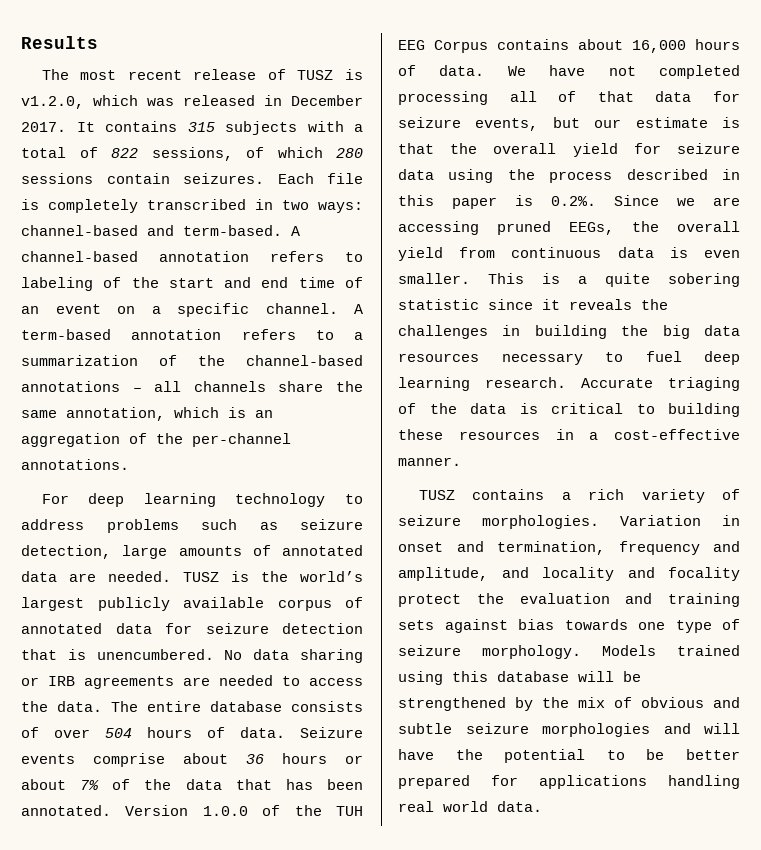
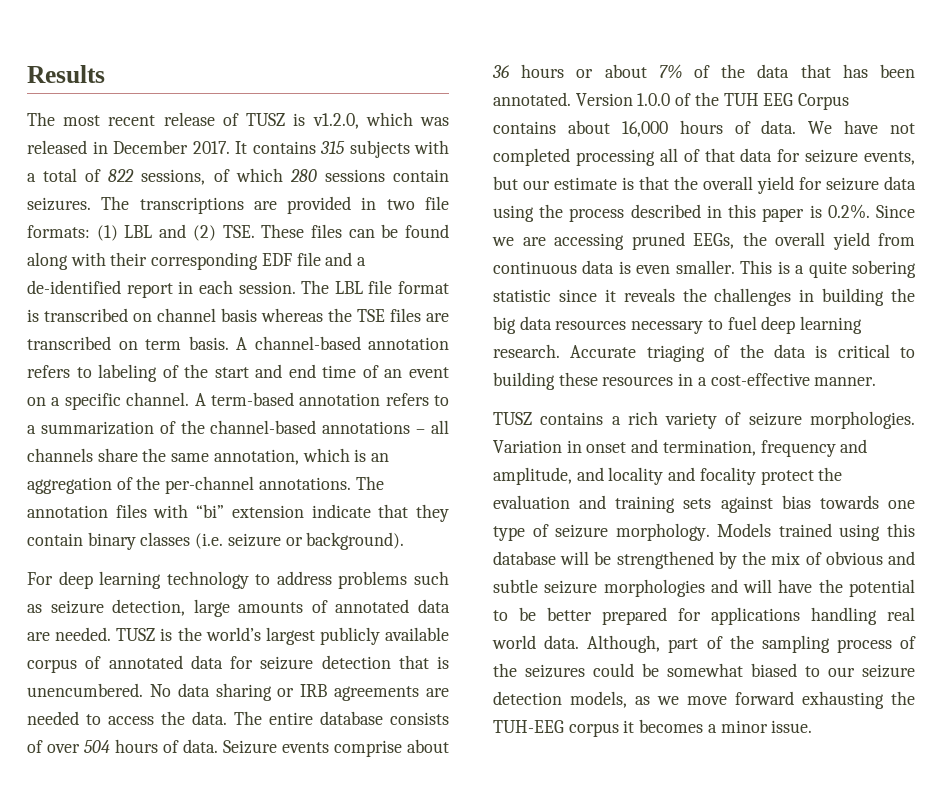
[277,173,363,184] [21,199,363,213] [21,225,282,236] Each file is completely transcribed in two ways: channel-based and term-based. -> [101,196,449,214] [27,224,449,241] [27,252,367,270] [27,280,449,298] [27,308,449,322] [27,336,229,350] The transcriptions are provided in two file formats: (1) LBL and (2) TSE. These files can be found along with their corresponding EDF file and a de-identified report in each session. The LBL file format is transcribed on channel basis whereas the TSE files are transcribed on term basis.
(129, 464) none -> [355,476,384,490] [27,504,450,522] [27,532,405,550] The annotation files with “bi” extension indicate that they contain binary classes (i.e. seizure or background).
(542, 806) none -> [587,635,916,653] [493,663,915,678] [493,691,915,709] [493,719,813,737] Although, part of the sampling process of the seizures could be somewhat biased to our seizure detection models, as we move forward exhausting the TUH-EEG corpus it becomes a minor issue.

